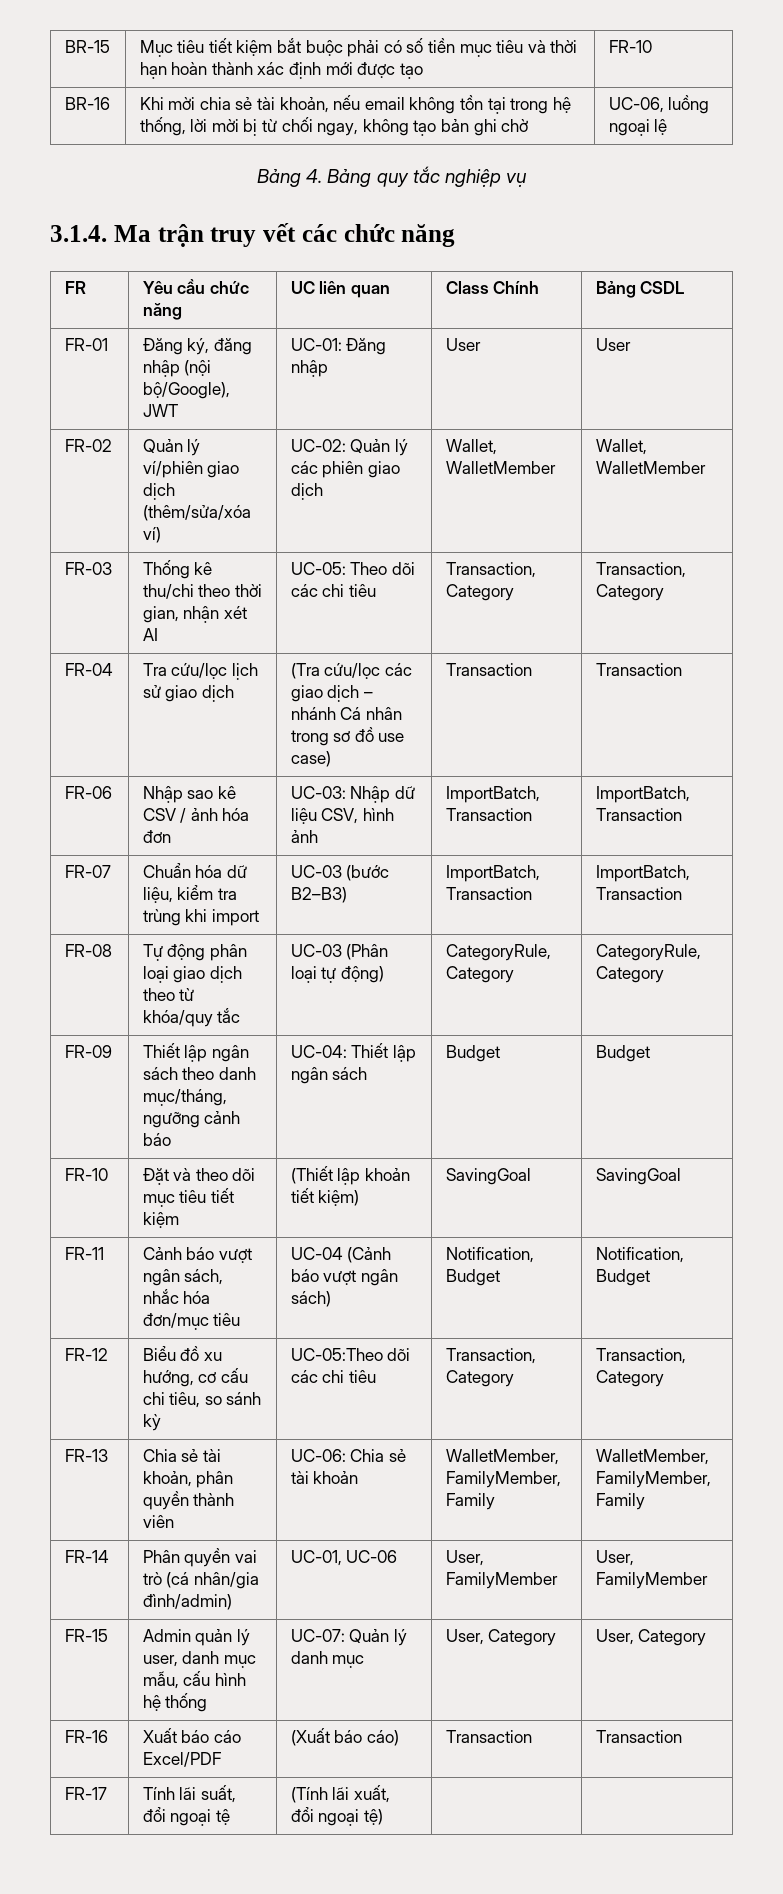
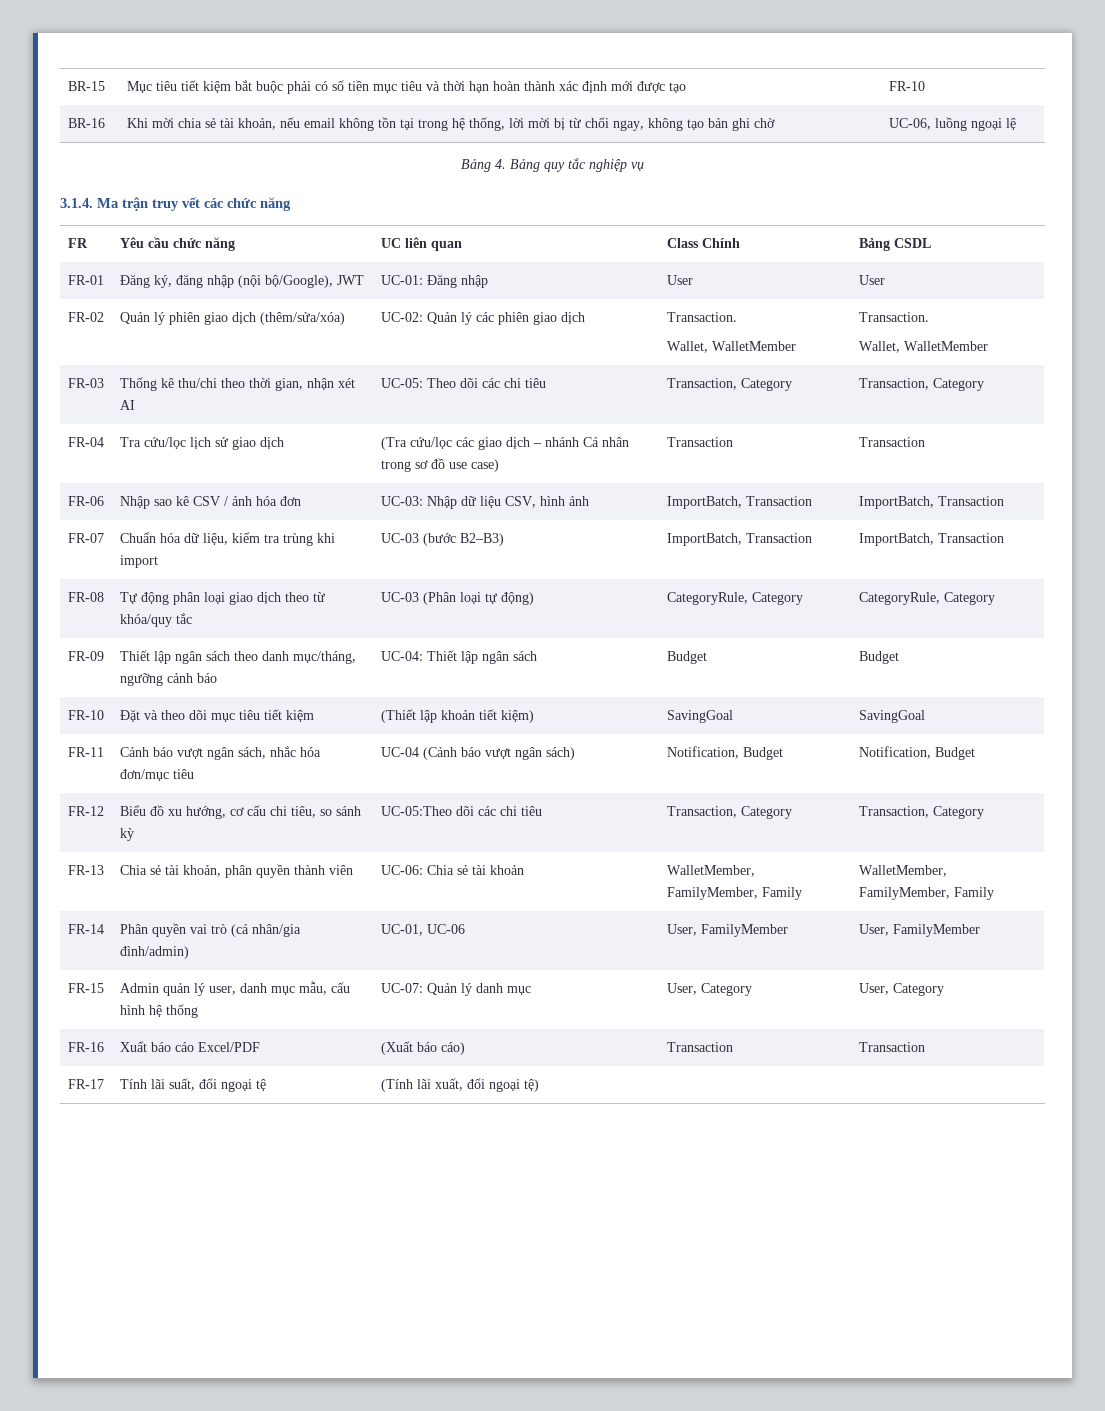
[142,461,240,478] [142,483,175,500] [142,505,251,521] [142,527,161,543] ví/phiên giao dịch (thêm/sửa/xóa ví) -> [168,312,345,325] phiên giao dịch (thêm/sửa/xóa)
(323, 491) none -> [666,312,737,322] Transaction. //
(556, 467) none -> [858,312,929,322] Transaction. //

